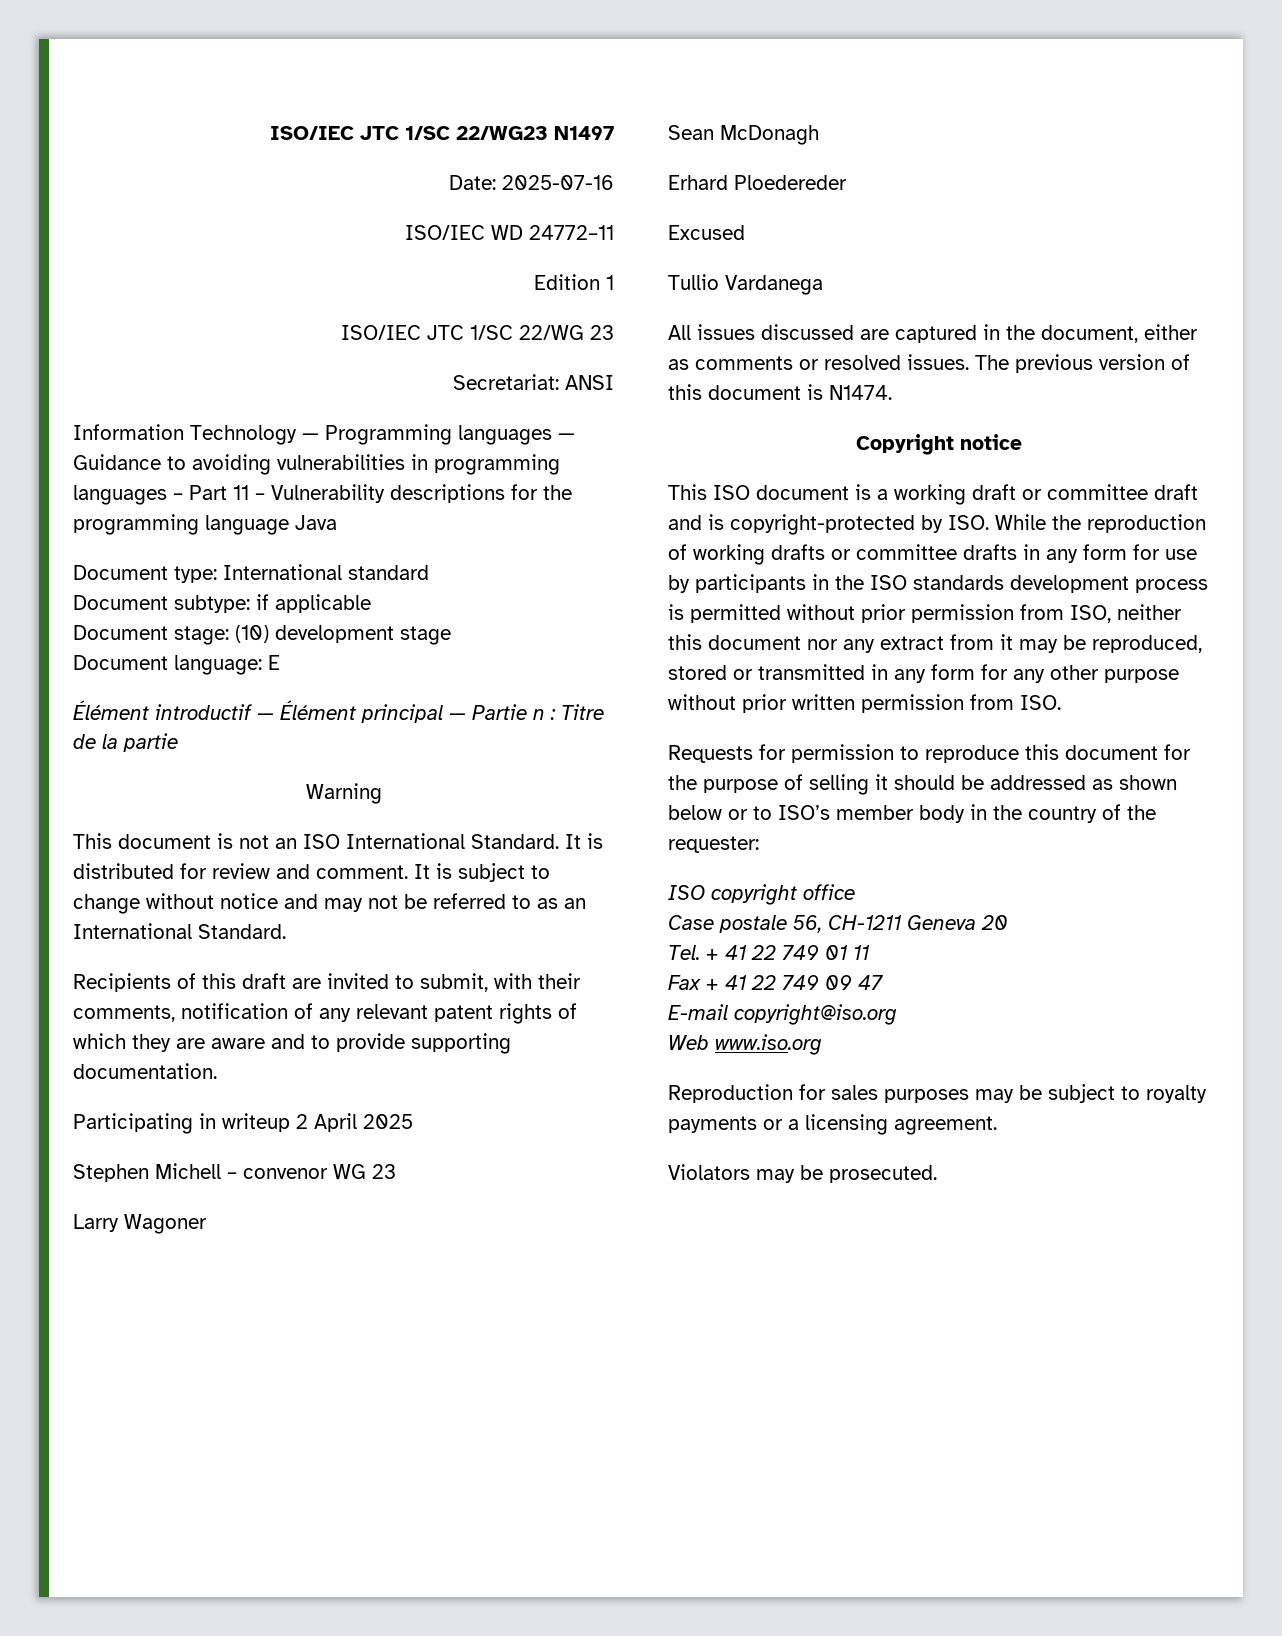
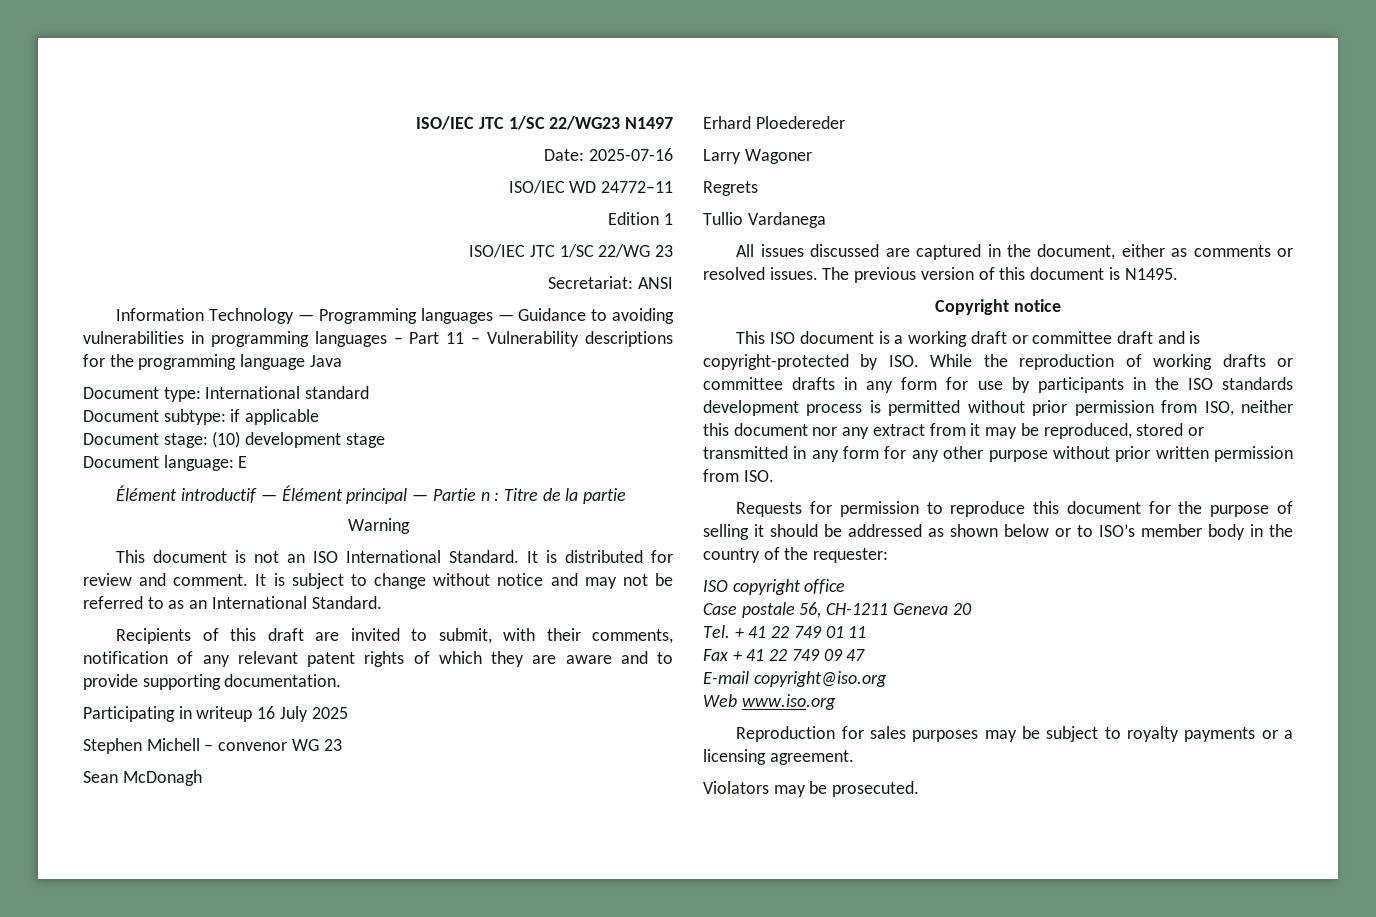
[296,1113,357,1132] 2 April -> [257,706,308,722] 16 July
[73,1214,207,1234] // Larry Wagoner -> (342, 745) none
[668,225,745,240] Excused -> [703,149,812,164] [703,181,758,196] Larry Wagoner // Regrets
[829,385,892,400] N1474. -> [1124,268,1178,280] N1495.

